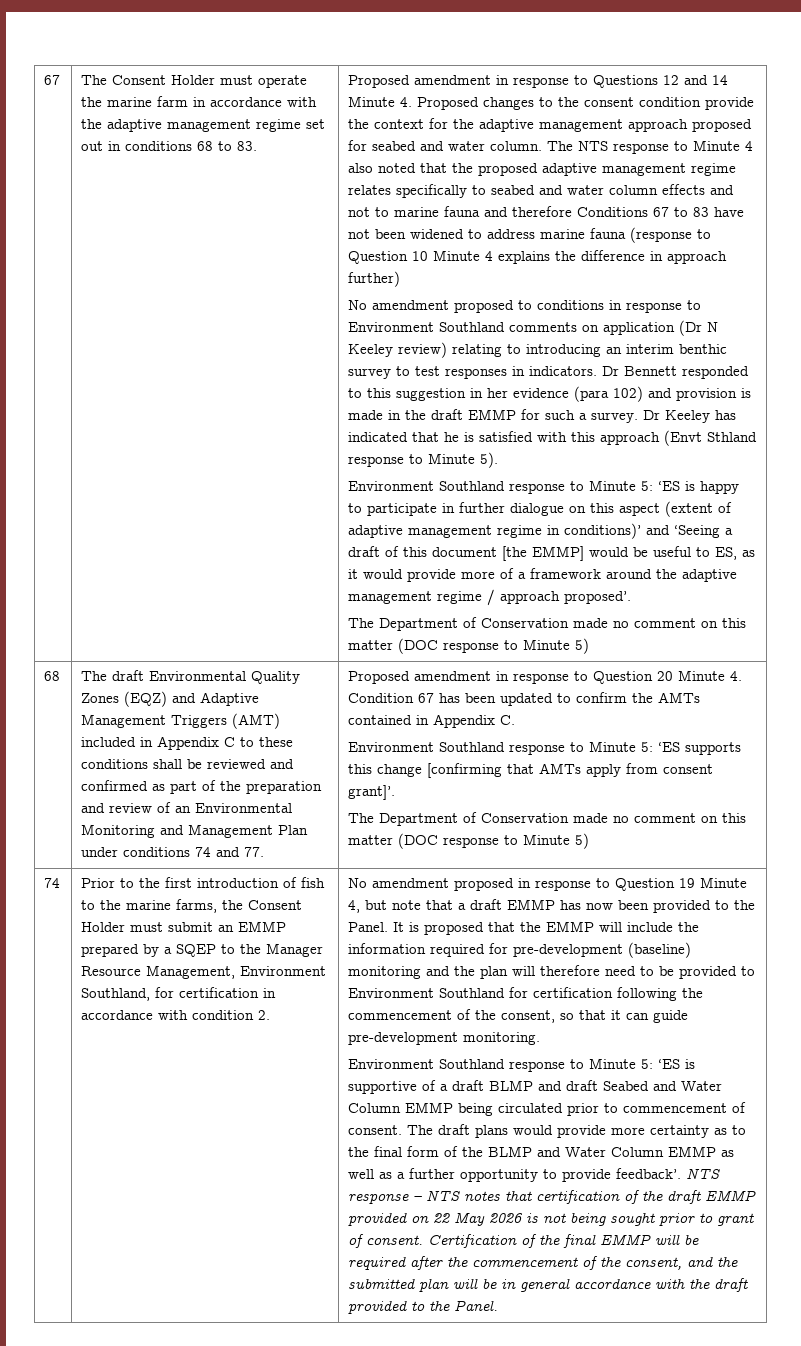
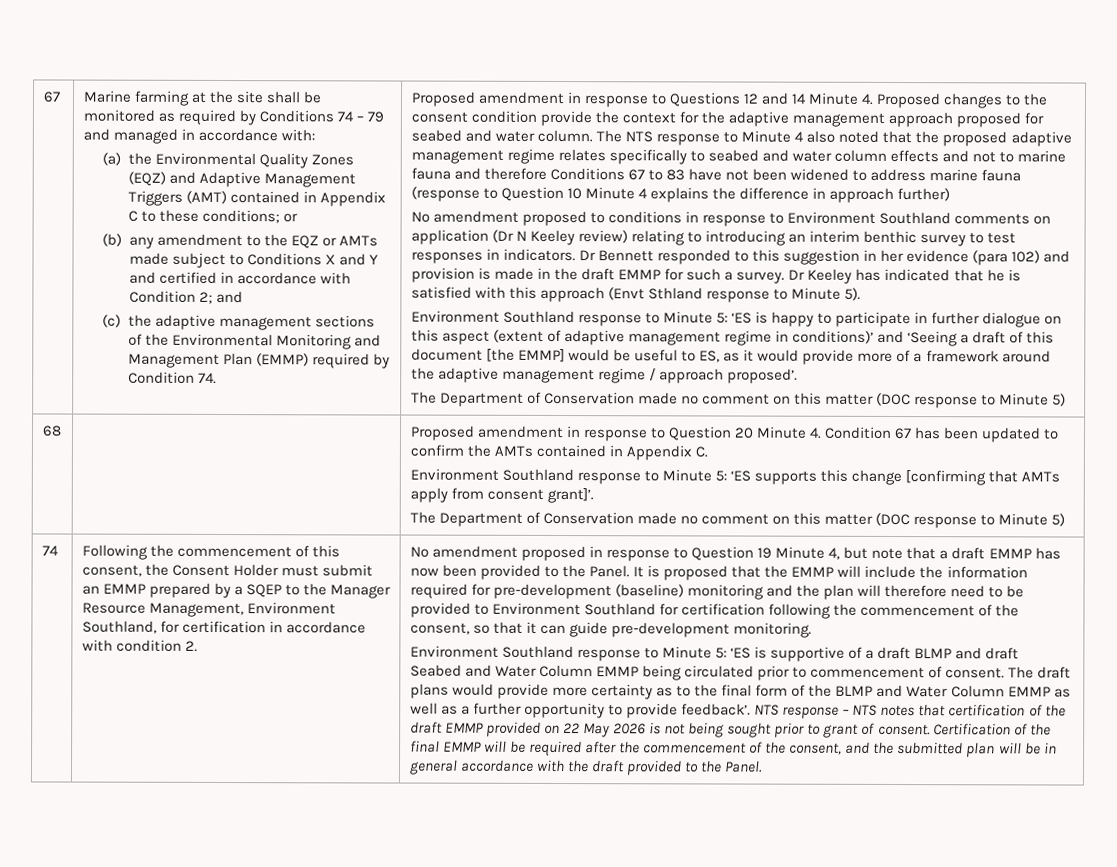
[81,75,308,88] [81,96,318,107] [81,119,326,132] [81,141,258,151] The Consent Holder must operate the marine farm in accordance with the adaptive management regime set out in conditions 68 to 83. -> [82,90,323,106] [82,109,385,126] [82,128,315,144] [102,152,355,169] [127,171,357,188] [127,190,387,207] [127,209,299,224] [102,233,379,249] [128,252,380,269] [128,271,352,285] [128,290,244,304] [102,314,376,331] [127,333,382,350] [127,353,391,369] [127,371,217,384] Marine farming at the site shall be monitored as required by Conditions 74 – 79 and managed in accordance with: // (a) the Environmental Quality Zones (EQZ) and Adaptive Management Triggers (AMT) contained in Appendix C to these conditions; or // (b) any amendment to the EQZ or AMTs made subject to Conditions X and Y and certified in accordance with Condition 2; and // (c) the adaptive management sections of the Environmental Monitoring and Management Plan (EMMP) required by Condition 74.
[81,670,301,684] [81,691,260,707] [81,713,281,729] [81,736,294,750] [81,759,295,769] [81,780,323,794] [81,802,293,813] [81,824,309,838] [81,847,265,857] The draft Environmental Quality Zones (EQZ) and Adaptive Management Triggers (AMT) included in Appendix C to these conditions shall be reviewed and confirmed as part of the preparation and review of an Environmental Monitoring and Management Plan under conditions 74 and 77. -> (62, 431) none
[81,877,326,888] [81,899,218,913] Prior to the first introduction of fish to the marine farms, -> [81,544,340,560] [81,564,142,577] Following the commencement of this consent,

